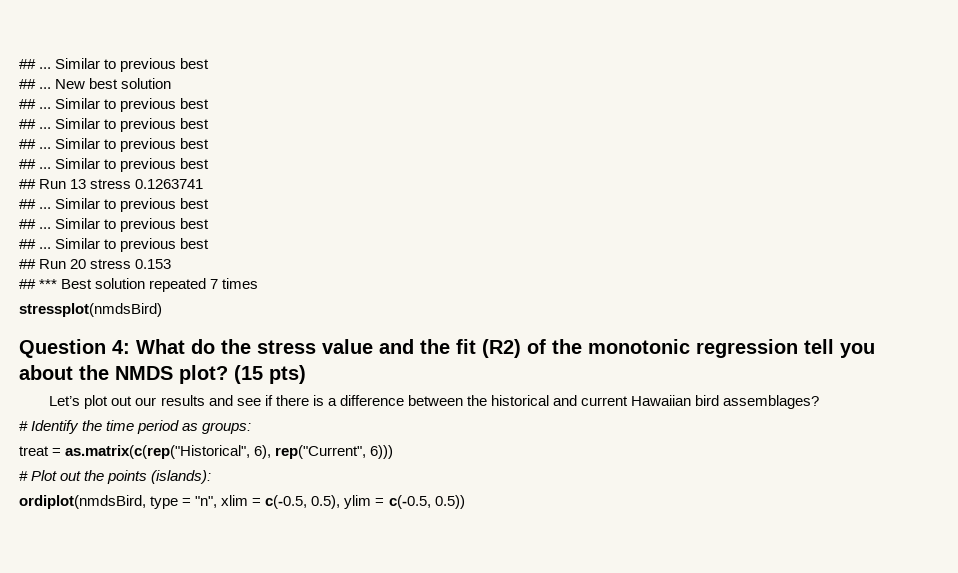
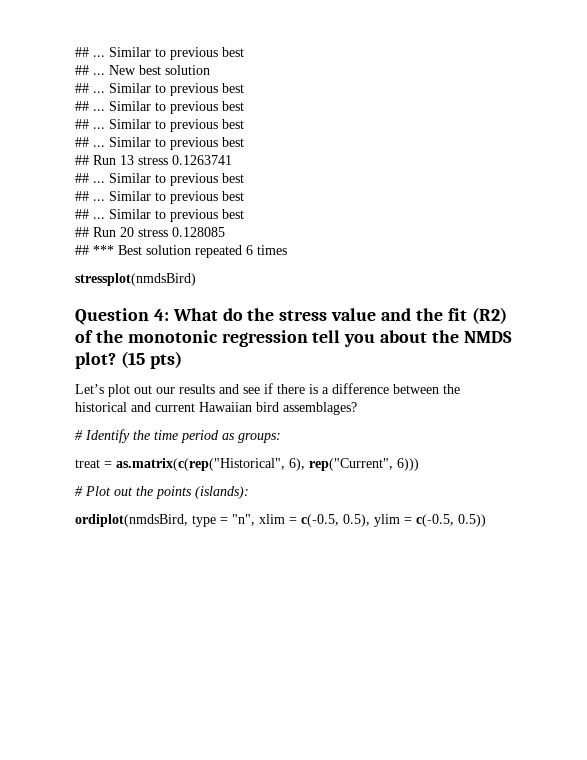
[135,259,172,269] 0.153 -> [172,227,225,237] 0.128085
[210,279,219,289] 7 -> [246,245,253,255] 6

